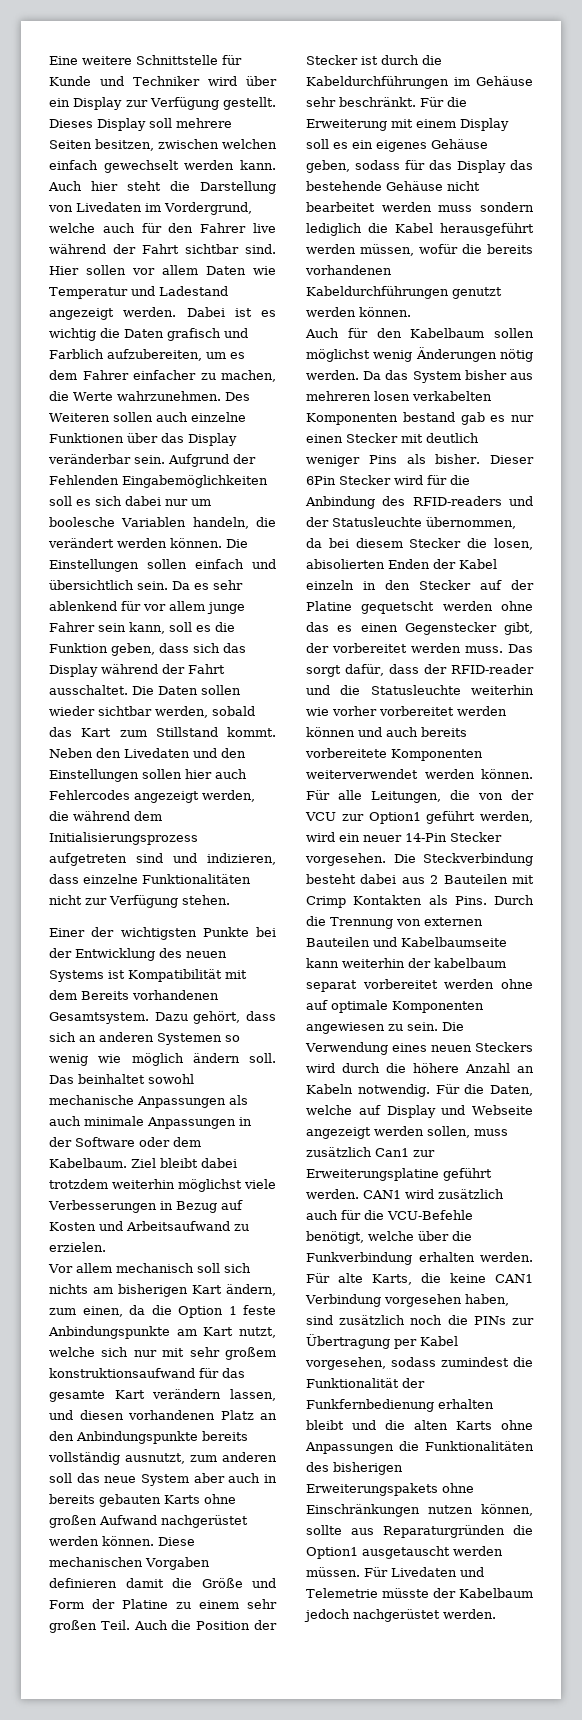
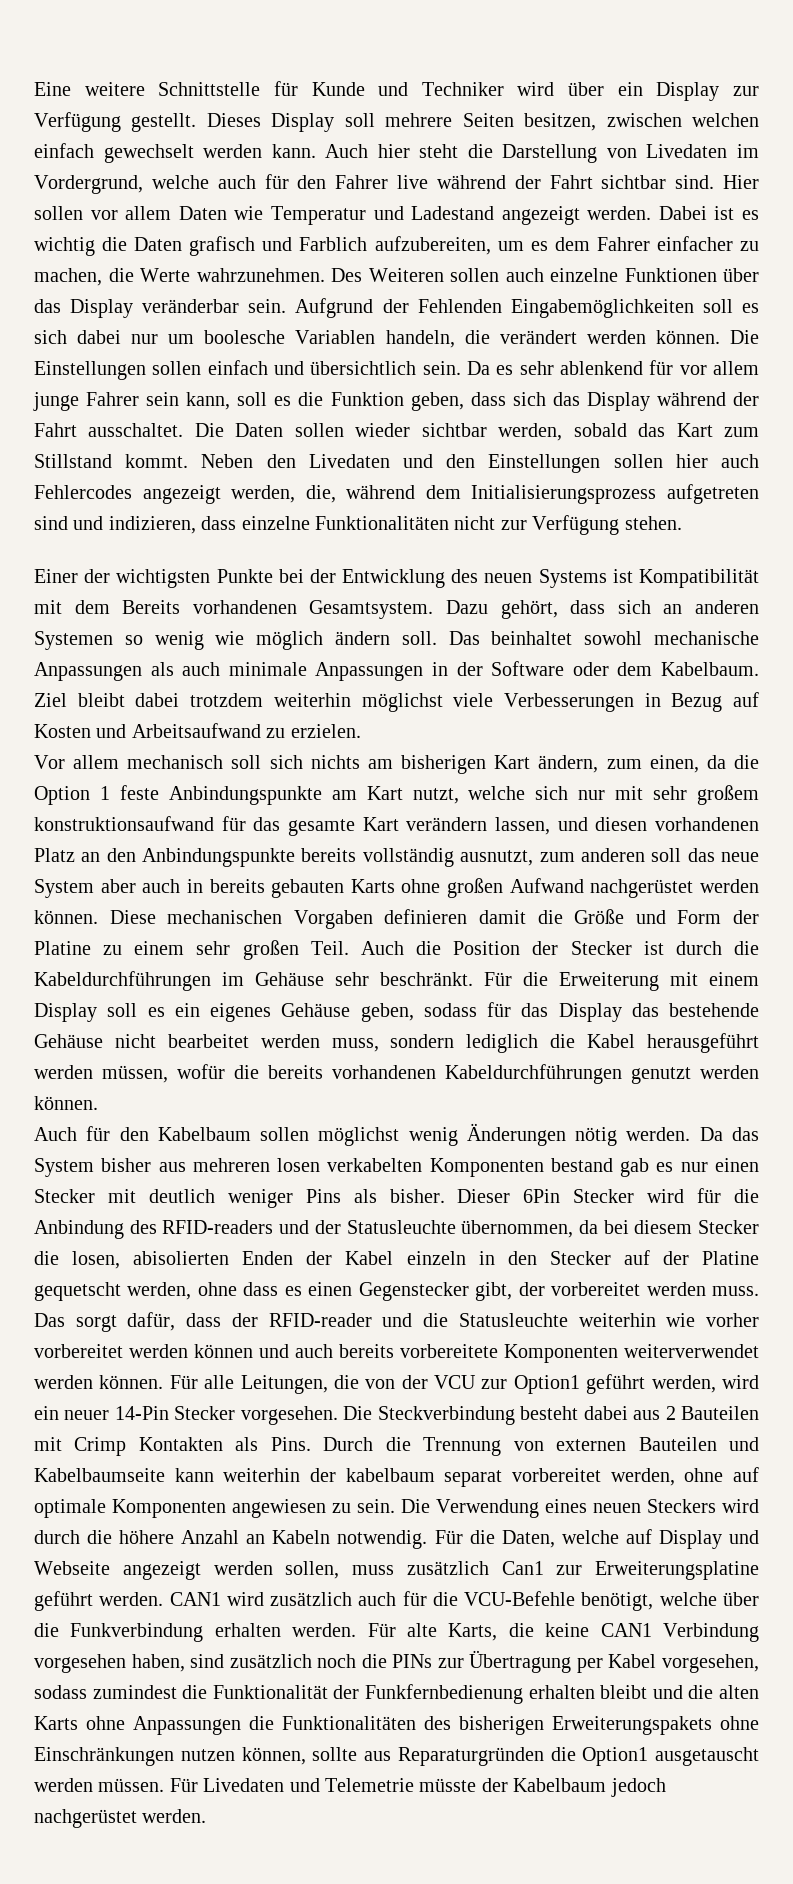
[49,811,69,821] die -> [305,485,336,503] die,
[438,205,473,212] muss -> [331,1038,379,1052] muss,
[442,601,533,611] [306,622,329,632] werden ohne das -> [127,1282,279,1300] werden, ohne dass
[444,979,495,989] werden -> [610,1468,675,1486] werden,

